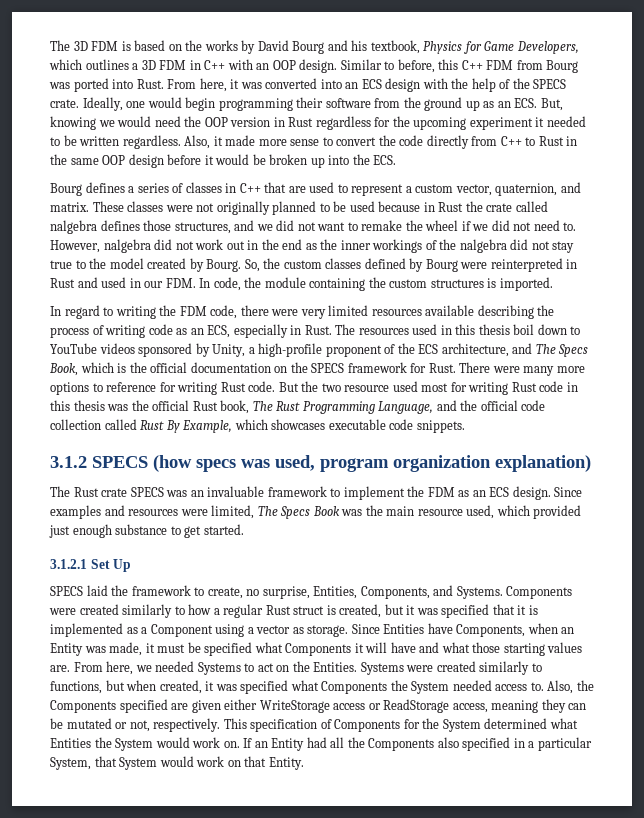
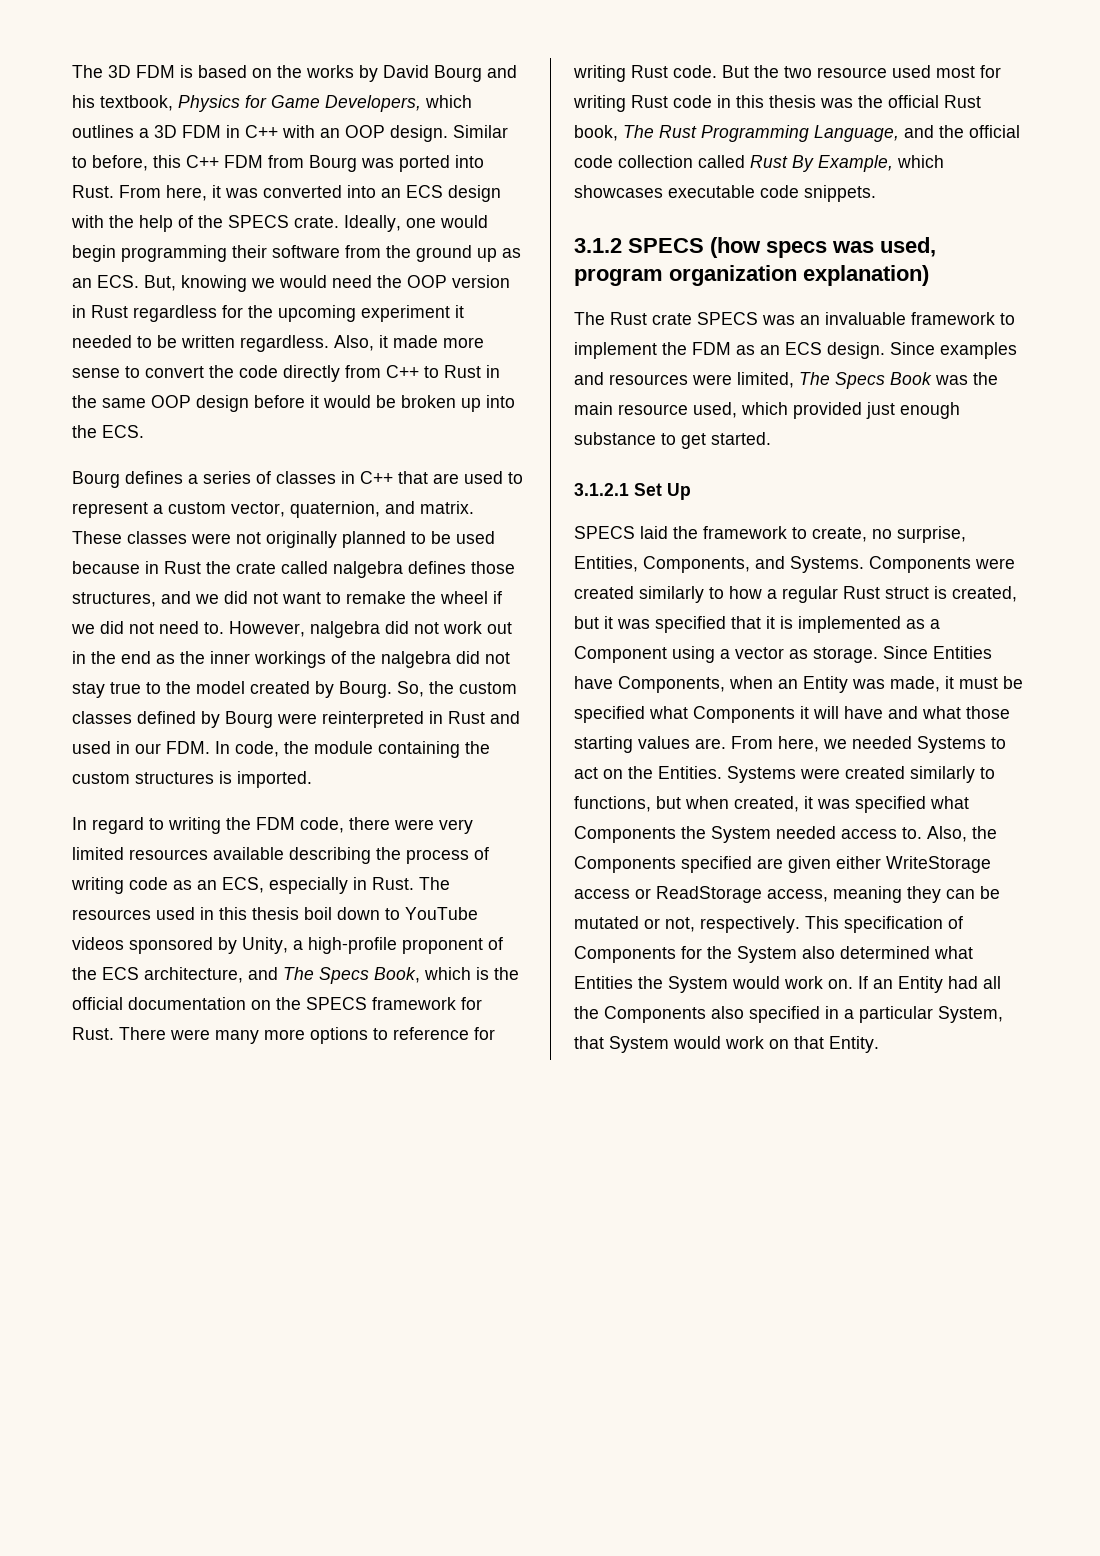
(481, 725) none -> [802,946,835,959] also

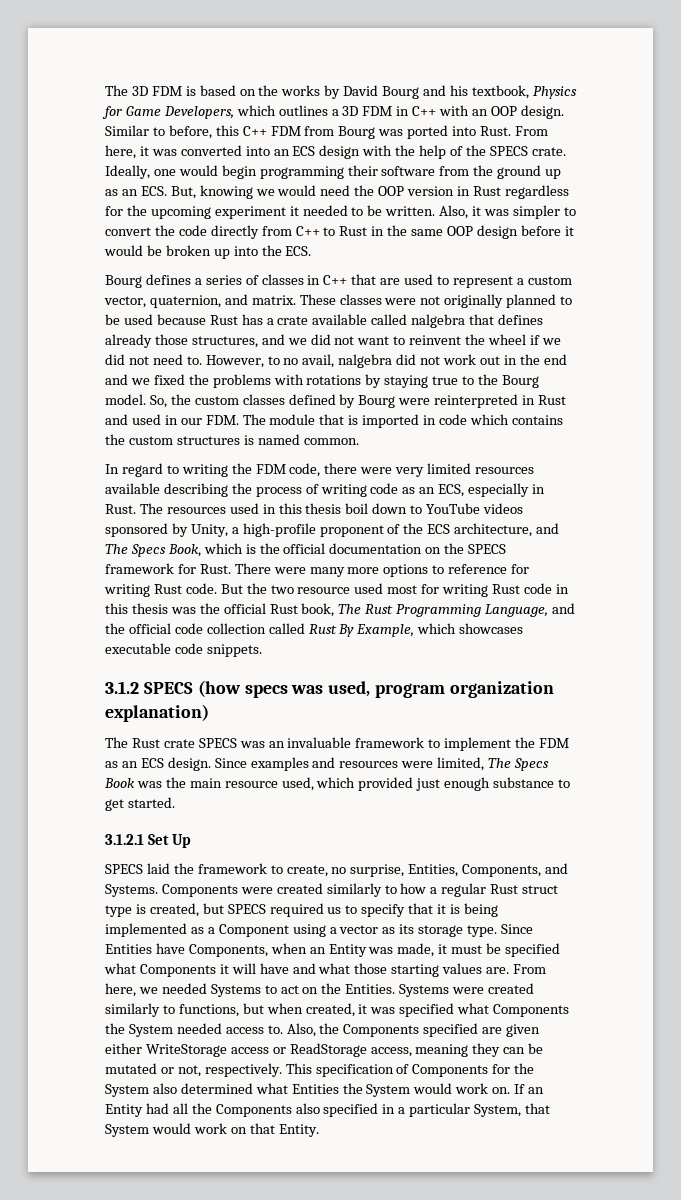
[181,335,484,352] [72,368,120,378] written regardless. Also, it made more sense -> [385,205,560,219] written. Also, it was simpler
[145,561,466,578] in Rust the crate called nalgebra defines -> [209,314,544,328] [105,334,152,348] Rust has a crate available called nalgebra that defines already
[346,591,406,604] remake -> [409,335,462,345] reinvent
(305, 629) none -> [267,354,335,368] to no avail,
[156,651,510,668] [72,681,392,698] as the inner workings of the nalgebra did not stay true to the model created by Bourg. -> [105,374,539,388] [105,394,146,405] and we fixed the problems with rotations by staying true to the Bourg model.
[215,741,460,758] In code, the module containing -> [242,414,563,428] The module that is imported in code which contains
[237,771,312,788] imported. -> [257,434,359,445] named common.
(929, 593) none -> [105,905,132,917] type
[604,616,726,633] it was specified -> [227,903,406,917] SPECS required us to specify
(793, 622) none -> [463,903,498,917] being
[813,647,878,663] storage. -> [399,924,498,937] its storage type.

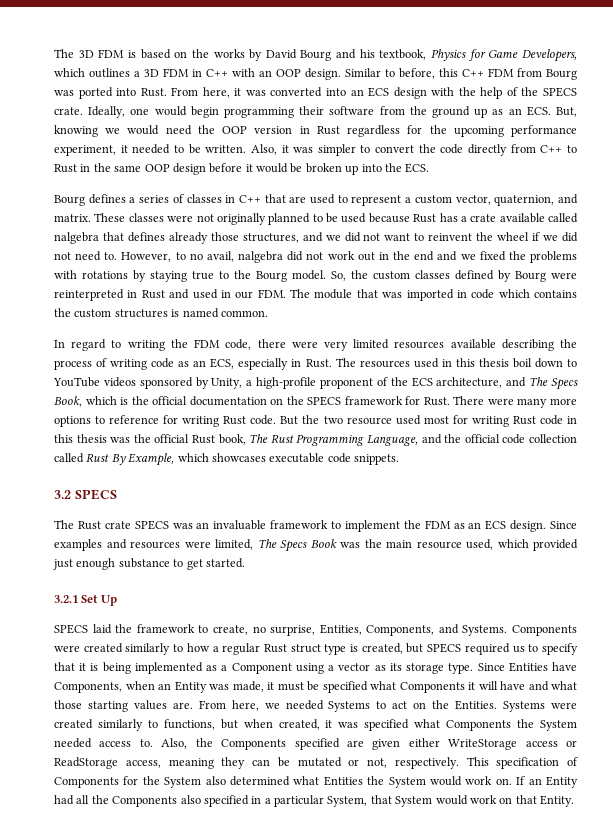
[214,206,286,219] experiment -> [510,125,577,137] [54,145,116,156] performance experiment,
[348,415,359,425] is -> [382,292,403,298] was
[105,680,555,698] [105,704,209,722] 3.1.2 SPECS (how specs was used, program organization explanation) -> [54,489,117,500] 3.2 SPECS
[105,834,144,845] 3.1.2.1 -> [54,595,78,603] 3.2.1

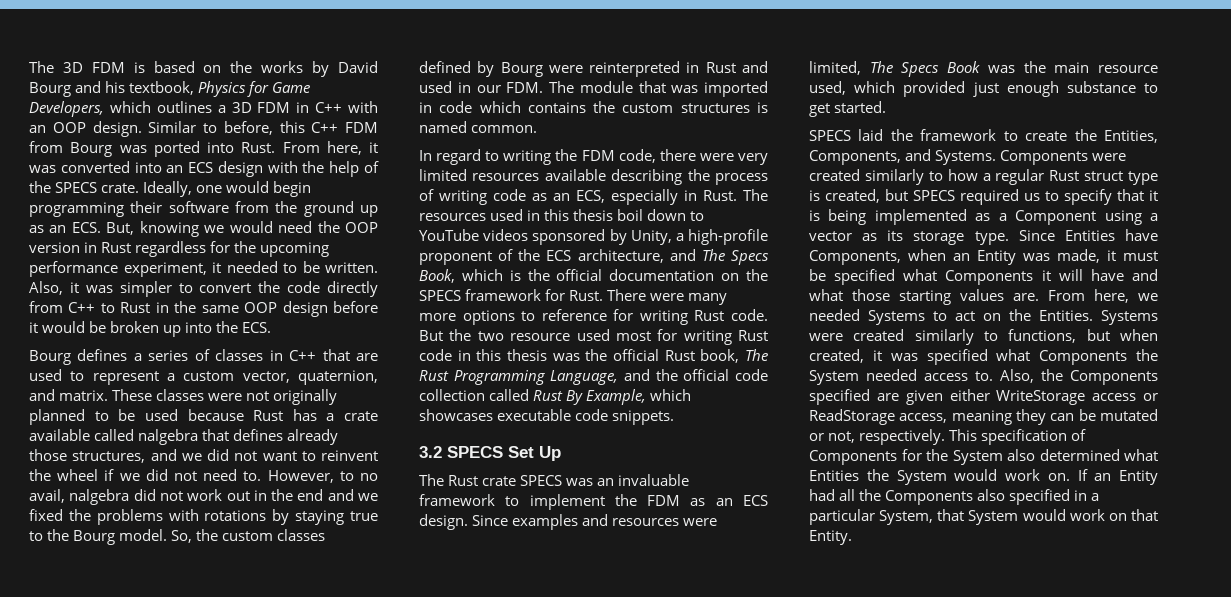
(117, 494) none -> [508,446,561,461] Set Up
[54,595,117,606] // 3.2.1 Set Up -> (887, 107) none
[212,625,316,636] create, no surprise, -> [1025,129,1097,141] create the

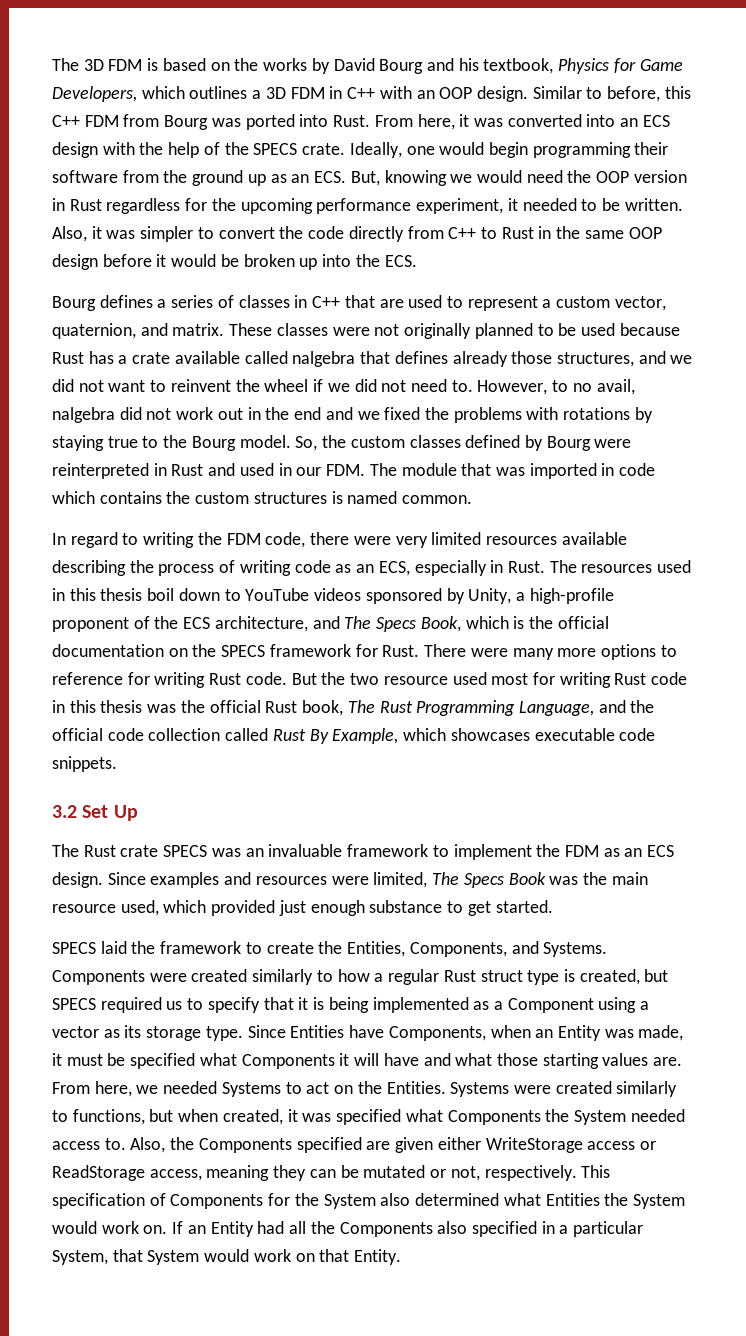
[447,446,503,458] SPECS -> (77, 811) none

